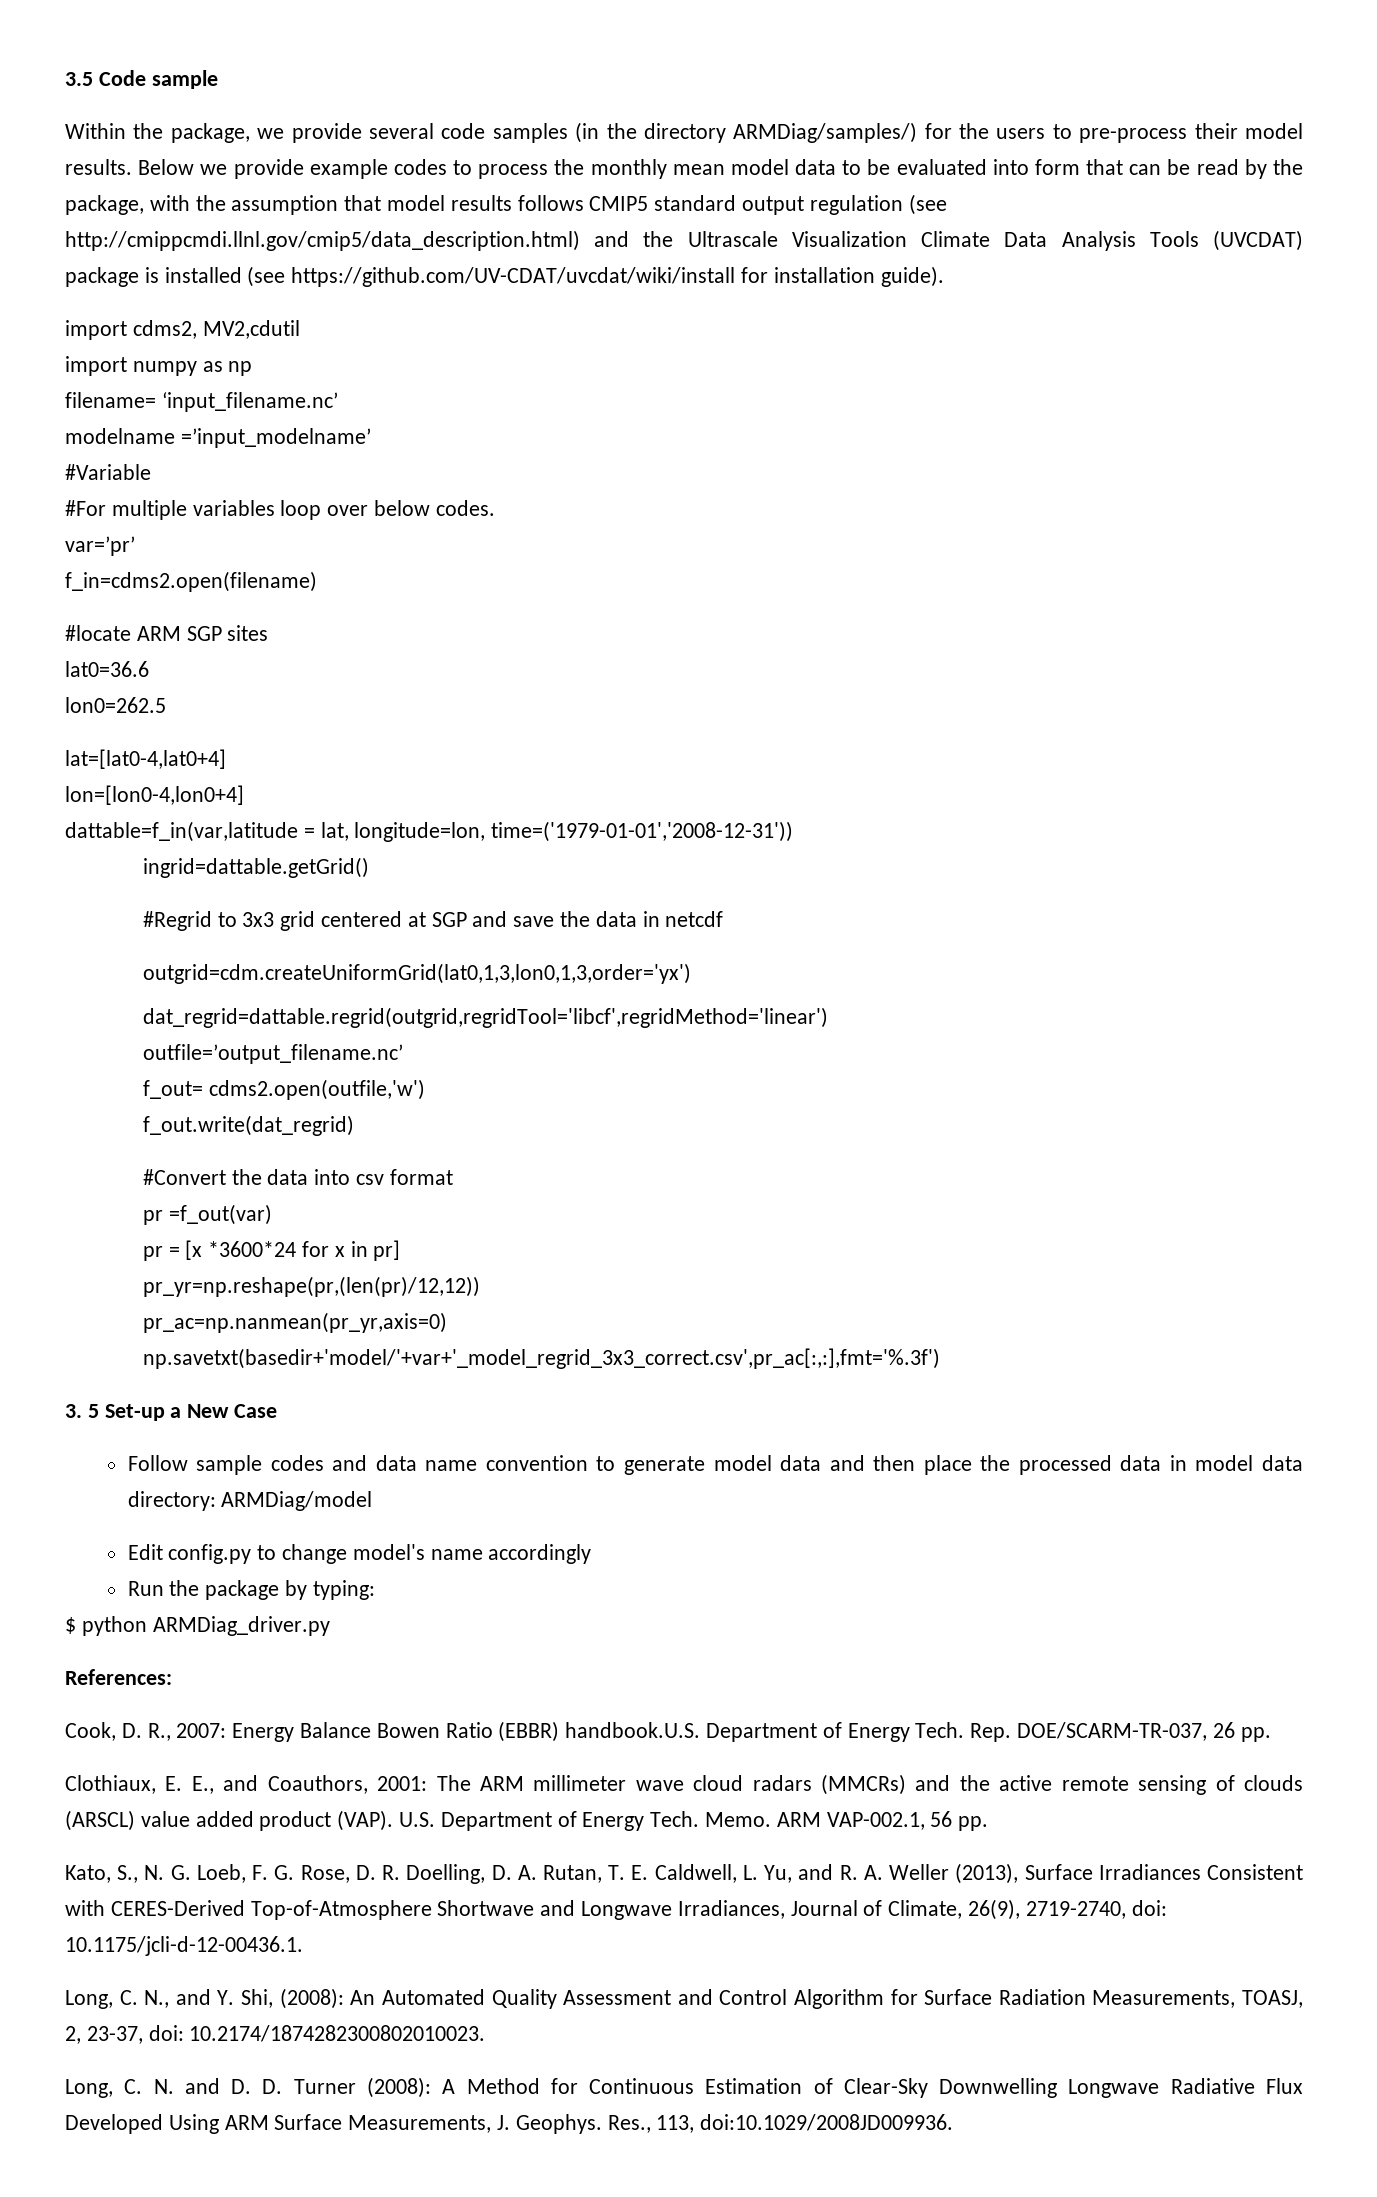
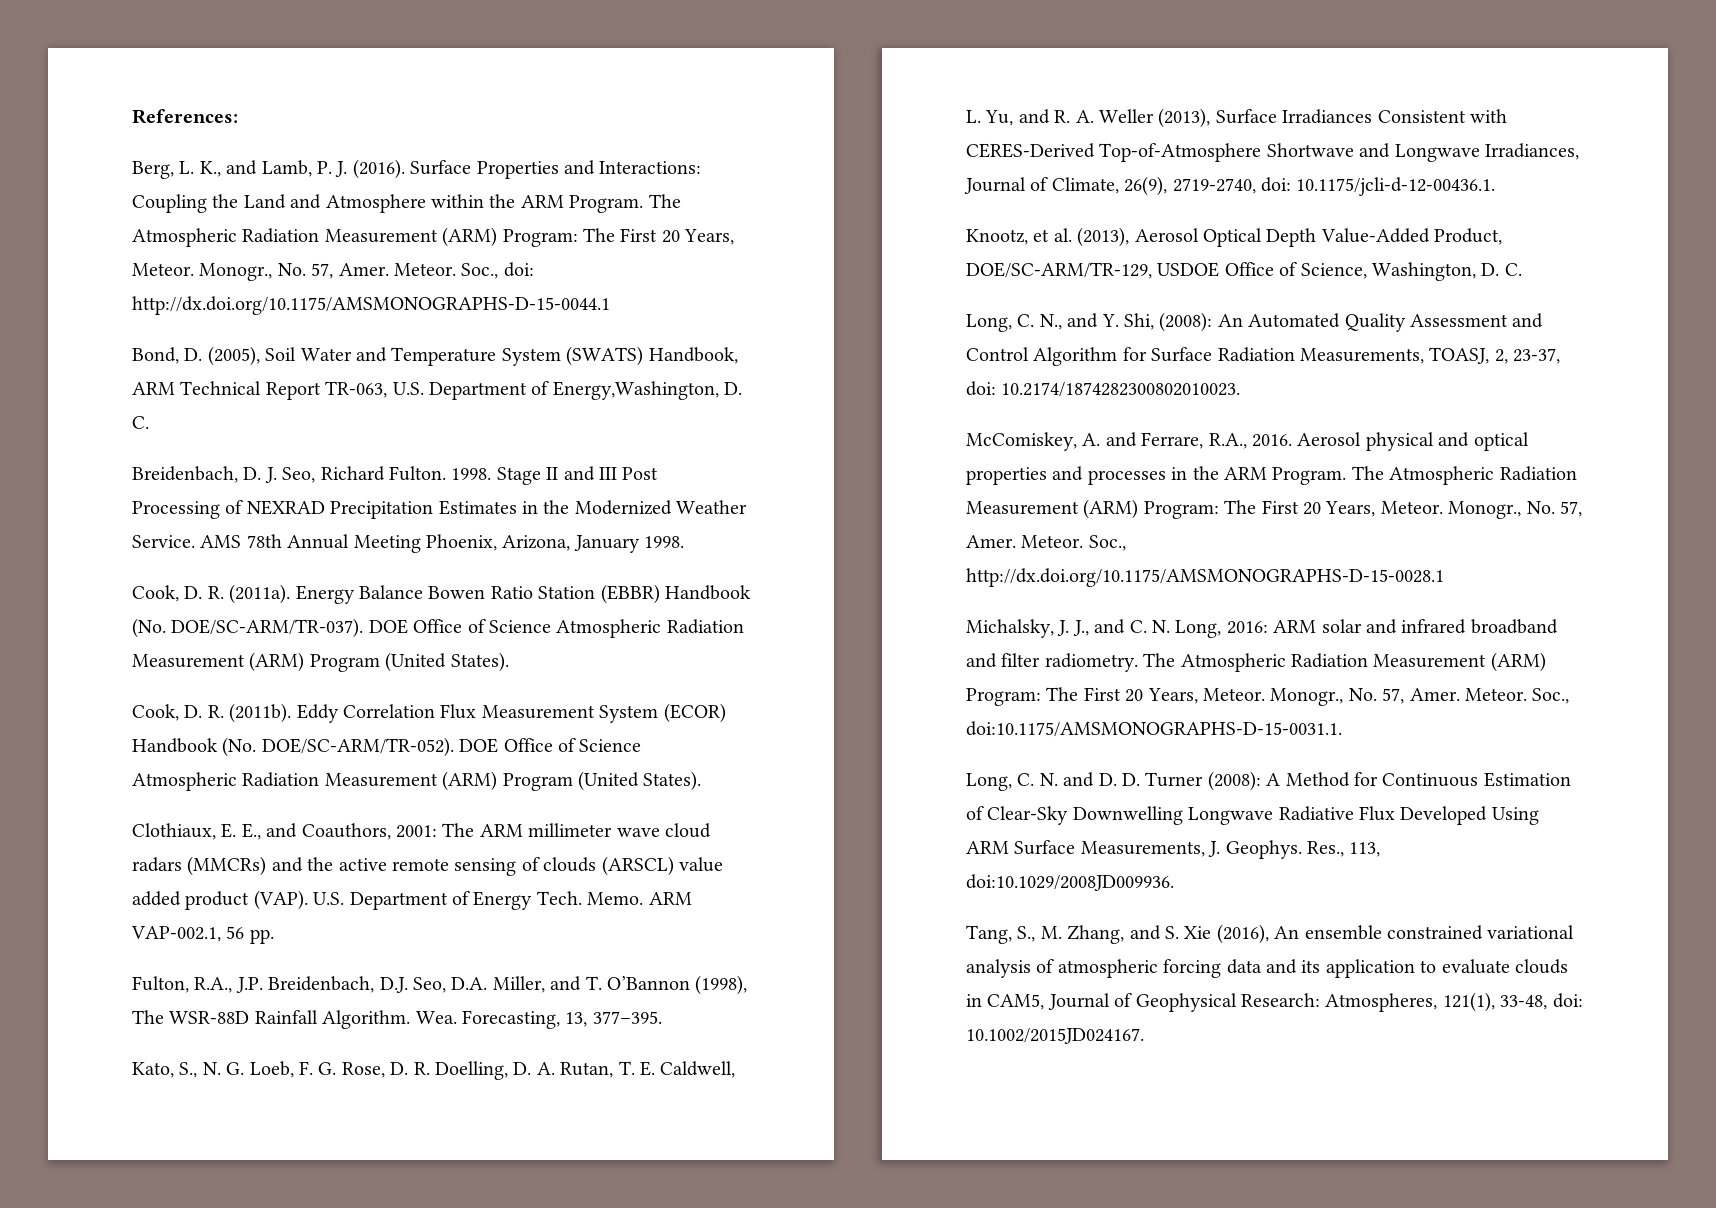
[65,70,218,89] [65,122,1304,143] [65,159,1303,179] [65,194,947,215] [65,230,1303,251] [65,266,944,287] [65,320,300,340] [65,356,253,376] [65,392,338,412] [65,428,371,448] [65,464,151,480] [65,500,495,520] [65,536,135,556] [65,571,317,592] [65,625,269,641] [65,661,149,677] [65,697,166,713] [65,749,226,769] [65,785,244,805] [65,821,794,842] [142,857,369,878] [142,911,724,931] [142,963,691,984] [142,1007,828,1028] [142,1044,403,1064] [142,1079,425,1100] [142,1115,354,1136] [142,1169,453,1185] [142,1204,272,1225] [142,1240,401,1261] [142,1276,480,1297] [142,1312,447,1333] [142,1348,940,1369] [65,1404,278,1421] [127,1455,1303,1475] [127,1491,373,1511] [127,1544,592,1564] [127,1580,375,1600] [65,1616,330,1636] [65,1669,172,1685] [65,1722,227,1741] 3.5 Code sample // Within the package, we provide several code samples (in the directory ARMDiag/samples/) for the users to pre-process their model results. Below we provide example codes to process the monthly mean model data to be evaluated into form that can be read by the package, with the assumption that model results follows CMIP5 standard output regulation (see http://cmippcmdi.llnl.gov/cmip5/data_description.html) and the Ultrascale Visualization Climate Data Analysis Tools (UVCDAT) package is installed (see https://github.com/UV-CDAT/uvcdat/wiki/install for installation guide). // import cdms2, MV2,cdutil // import numpy as np // filename= ‘input_filename.nc’ // modelname =’input_modelname’ // #Variable // #For multiple variables loop over below codes. // var=’pr’ // f_in=cdms2.open(filename) // #locate ARM SGP sites // lat0=36.6 // lon0=262.5 // lat=[lat0-4,lat0+4] // lon=[lon0-4,lon0+4] // dattable=f_in(var,latitude = lat, longitude=lon, time=('1979-01-01','2008-12-31')) // ingrid=dattable.getGrid() // #Regrid to 3x3 grid centered at SGP and save the data in netcdf // outgrid=cdm.createUniformGrid(lat0,1,3,lon0,1,3,order='yx') // dat_regrid=dattable.regrid(outgrid,regridTool='libcf',regridMethod='linear') // outfile=’output_filename.nc’ // f_out= cdms2.open(outfile,'w') // f_out.write(dat_regrid) // #Convert the data into csv format // pr =f_out(var) // pr = [x *3600*24 for x in pr] // pr_yr=np.reshape(pr,(len(pr)/12,12)) // pr_ac=np.nanmean(pr_yr,axis=0) // np.savetxt(basedir+'model/'+var+'_model_regrid_3x3_correct.csv',pr_ac[:,:],fmt='%.3f') // 3. 5 Set-up a New Case // Follow sample codes and data name convention to generate model data and then place the processed data in model data directory: ARMDiag/model // Edit config.py to change model's name accordingly // Run the package by typing: // $ python ARMDiag_driver.py // References: // Cook, D. R., 2007: -> [132,109,238,124] [132,159,702,179] [132,194,681,213] [132,227,735,247] [132,262,534,281] [132,296,610,315] [132,346,738,366] [132,381,743,400] [132,416,149,429] [132,466,659,485] [132,500,748,519] [132,534,685,553] [132,584,291,604] References: // Berg, L. K., and Lamb, P. J. (2016). Surface Properties and Interactions: Coupling the Land and Atmosphere within the ARM Program. The Atmospheric Radiation Measurement (ARM) Program: The First 20 Years, Meteor. Monogr., No. 57, Amer. Meteor. Soc., doi: http://dx.doi.org/10.1175/AMSMONOGRAPHS-D-15-0044.1 // Bond, D. (2005), Soil Water and Temperature System (SWATS) Handbook, ARM Technical Report TR-063, U.S. Department of Energy,Washington, D. C. // Breidenbach, D. J. Seo, Richard Fulton. 1998. Stage II and III Post Processing of NEXRAD Precipitation Estimates in the Modernized Weather Service. AMS 78th Annual Meeting Phoenix, Arizona, January 1998. // Cook, D. R. (2011a).
[498,1721,1271,1742] (EBBR) handbook.U.S. Department of Energy Tech. Rep. DOE/SCARM-TR-037, 26 pp. -> [538,584,751,604] [132,618,744,638] [132,652,509,672] [132,703,726,723] [132,737,642,757] [132,771,702,791] Station (EBBR) Handbook (No. DOE/SC-ARM/TR-037). DOE Office of Science Atmospheric Radiation Measurement (ARM) Program (United States). // Cook, D. R. (2011b). Eddy Correlation Flux Measurement System (ECOR) Handbook (No. DOE/SC-ARM/TR-052). DOE Office of Science Atmospheric Radiation Measurement (ARM) Program (United States).
(989, 1823) none -> [132,975,748,995] [132,1010,662,1029] // Fulton, R.A., J.P. Breidenbach, D.J. Seo, D.A. Miller, and T. O’Bannon (1998), The WSR-88D Rainfall Algorithm. Wea. Forecasting, 13, 377–395.
(303, 1946) none -> [966,227,1503,247] [966,262,1522,281] // Knootz, et al. (2013), Aerosol Optical Depth Value-Added Product, DOE/SC-ARM/TR-129, USDOE Office of Science, Washington, D. C.
(486, 2033) none -> [966,432,1529,451] [966,466,1577,485] [966,499,1582,519] [966,535,1126,551] [966,568,1444,587] [966,619,1558,638] [966,652,1546,672] [966,687,1570,706] [966,721,1342,737] // McComiskey, A. and Ferrare, R.A., 2016. Aerosol physical and optical properties and processes in the ARM Program. The Atmospheric Radiation Measurement (ARM) Program: The First 20 Years, Meteor. Monogr., No. 57, Amer. Meteor. Soc., http://dx.doi.org/10.1175/AMSMONOGRAPHS-D-15-0028.1 // Michalsky, J. J., and C. N. Long, 2016: ARM solar and infrared broadband and filter radiometry. The Atmospheric Radiation Measurement (ARM) Program: The First 20 Years, Meteor. Monogr., No. 57, Amer. Meteor. Soc., doi:10.1175/AMSMONOGRAPHS-D-15-0031.1.
(954, 2122) none -> [966,924,1575,944] [966,959,1568,978] [966,992,1583,1012] [966,1028,1144,1044] // Tang, S., M. Zhang, and S. Xie (2016), An ensemble constrained variational analysis of atmospheric forcing data and its application to evaluate clouds in CAM5, Journal of Geophysical Research: Atmospheres, 121(1), 33-48, doi: 10.1002/2015JD024167.

